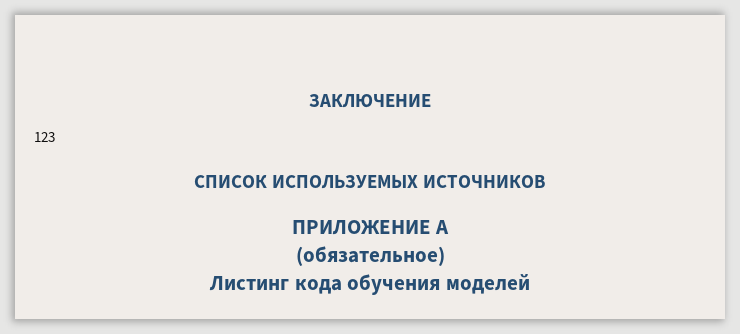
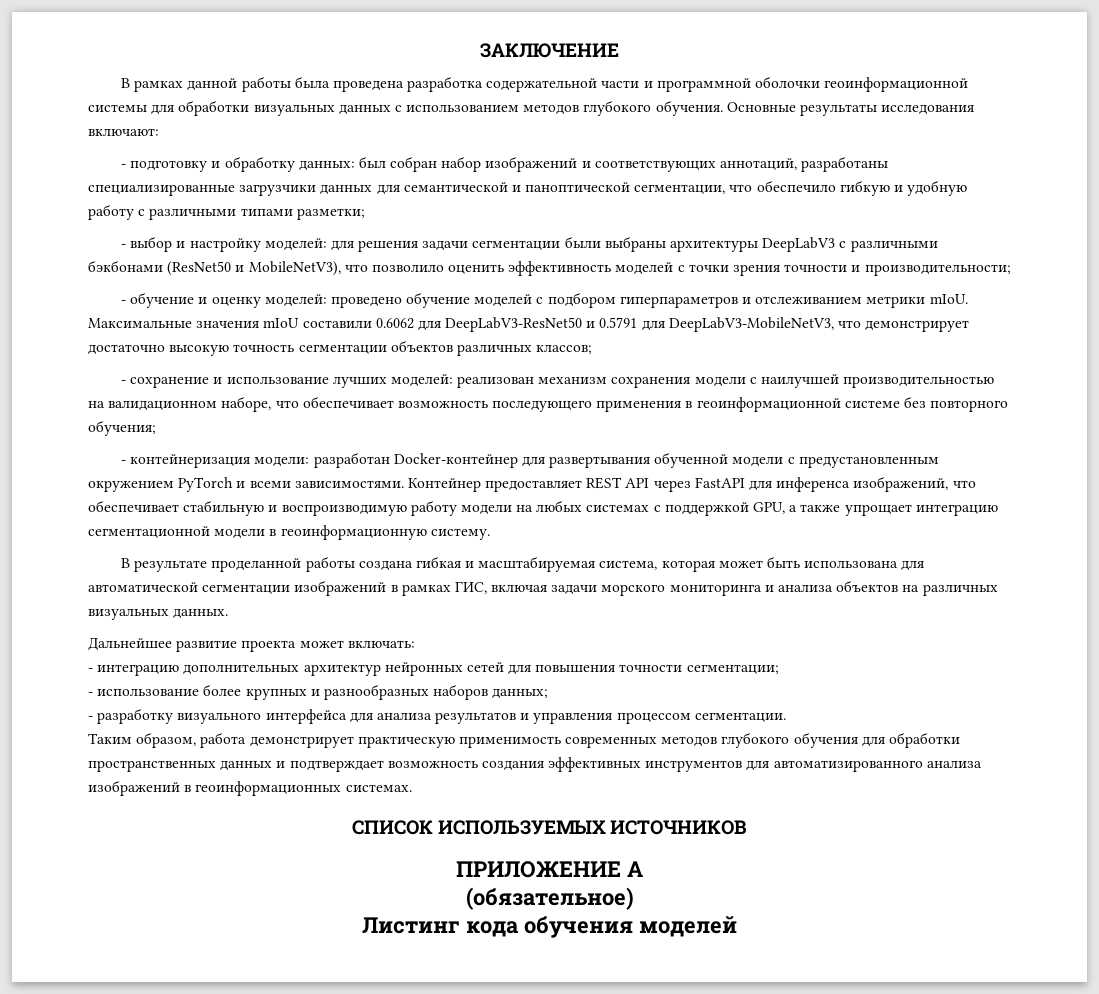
[34,132,55,142] 123 -> [121,76,969,92] [88,100,975,116] [88,128,159,136] [121,156,889,172] [88,180,968,196] [88,204,365,220] [121,236,938,252] [88,260,1011,276] [121,292,968,308] [88,317,970,332] [88,340,593,356] [121,374,995,388] [88,396,1009,412] [88,420,156,436] [121,452,939,468] [88,476,976,492] [88,500,998,516] [88,525,490,540] [121,556,925,572] [88,580,998,596] [88,609,229,620] [88,637,415,652] [88,662,779,676] [88,684,549,700] [88,708,786,724] [88,732,961,748] [88,757,982,772] [88,780,412,796] В рамках данной работы была проведена разработка содержательной части и программной оболочки геоинформационной системы для обработки визуальных данных с использованием методов глубокого обучения. Основные результаты исследования включают: // - подготовку и обработку данных: был собран набор изображений и соответствующих аннотаций, разработаны специализированные загрузчики данных для семантической и паноптической сегментации, что обеспечило гибкую и удобную работу с различными типами разметки; // - выбор и настройку моделей: для решения задачи сегментации были выбраны архитектуры DeepLabV3 с различными бэкбонами (ResNet50 и MobileNetV3), что позволило оценить эффективность моделей с точки зрения точности и производительности; // - обучение и оценку моделей: проведено обучение моделей с подбором гиперпараметров и отслеживанием метрики mIoU. Максимальные значения mIoU составили 0.6062 для DeepLabV3-ResNet50 и 0.5791 для DeepLabV3-MobileNetV3, что демонстрирует достаточно высокую точность сегментации объектов различных классов; // - сохранение и использование лучших моделей: реализован механизм сохранения модели с наилучшей производительностью на валидационном наборе, что обеспечивает возможность последующего применения в геоинформационной системе без повторного обучения; // - контейнеризация модели: разработан Docker-контейнер для развертывания обученной модели с предустановленным окружением PyTorch и всеми зависимостями. Контейнер предоставляет REST API через FastAPI для инференса изображений, что обеспечивает стабильную и воспроизводимую работу модели на любых системах с поддержкой GPU, а также упрощает интеграцию сегментационной модели в геоинформационную систему. // В результате проделанной работы создана гибкая и масштабируемая система, которая может быть использована для автоматической сегментации изображений в рамках ГИС, включая задачи морского мониторинга и анализа объектов на различных визуальных данных. // Дальнейшее развитие проекта может включать: // - интеграцию дополнительных архитектур нейронных сетей для повышения точности сегментации; // - использование более крупных и разнообразных наборов данных; // - разработку визуального интерфейса для анализа результатов и управления процессом сегментации. // Таким образом, работа демонстрирует практическую применимость современных методов глубокого обучения для обработки пространственных данных и подтверждает возможность создания эффективных инструментов для автоматизированного анализа изображений в геоинформационных системах.

